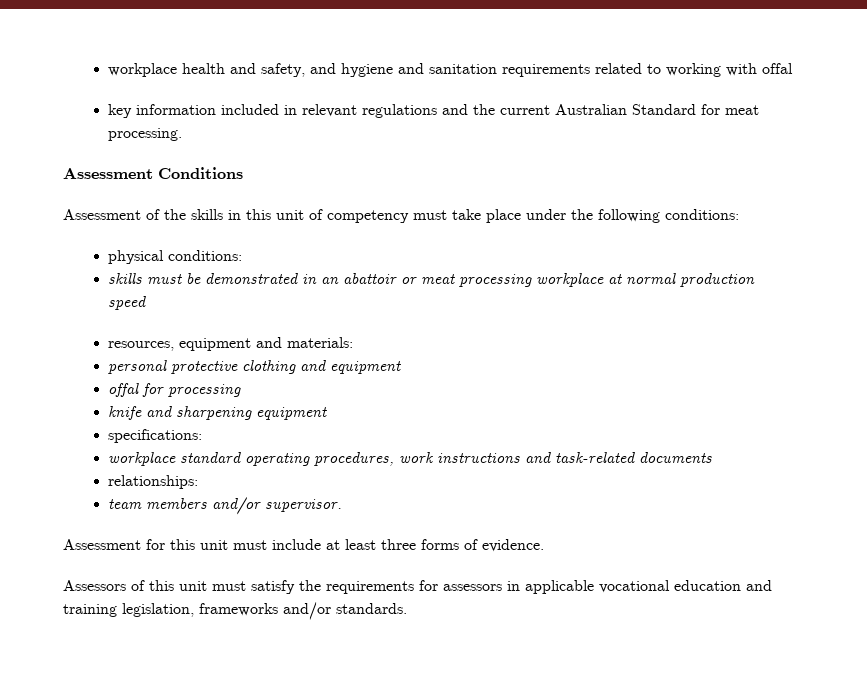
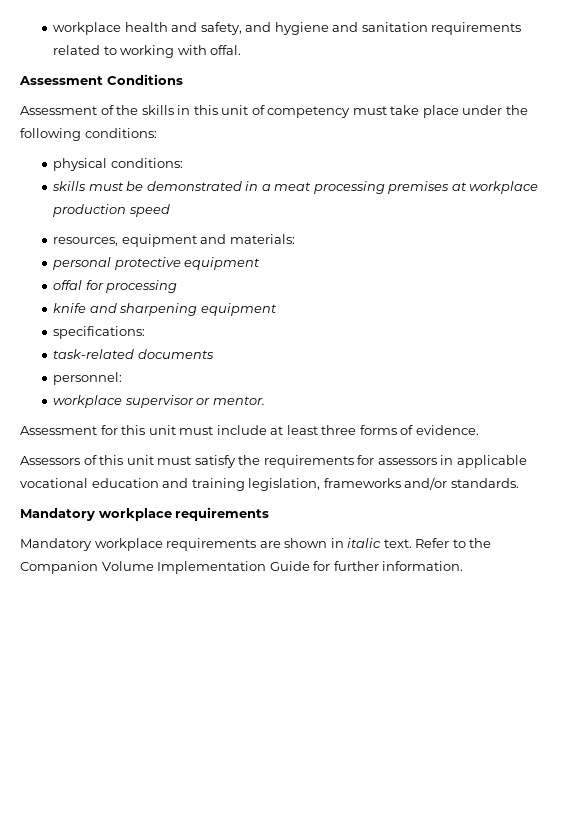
[762,63,794,74] [108,104,760,118] [108,128,183,141] offal // key information included in relevant regulations and the current Australian Standard for meat processing. -> [210,45,242,55] offal.
[321,273,677,287] an abattoir or meat processing workplace at normal -> [261,181,539,194] a meat processing premises at workplace
[242,360,327,374] clothing and -> (181, 263) none
[108,452,713,466] [108,475,199,489] [108,497,343,515] workplace standard operating procedures, work instructions and task-related documents // relationships: // team members and/or supervisor. -> [53,349,214,359] [53,372,123,385] [53,395,265,408] task-related documents // personnel: // workplace supervisor or mentor.
(407, 608) none -> [20,507,270,521] [20,538,492,551] [20,561,464,574] // Mandatory workplace requirements // Mandatory workplace requirements are shown in italic text. Refer to the Companion Volume Implementation Guide for further information.

